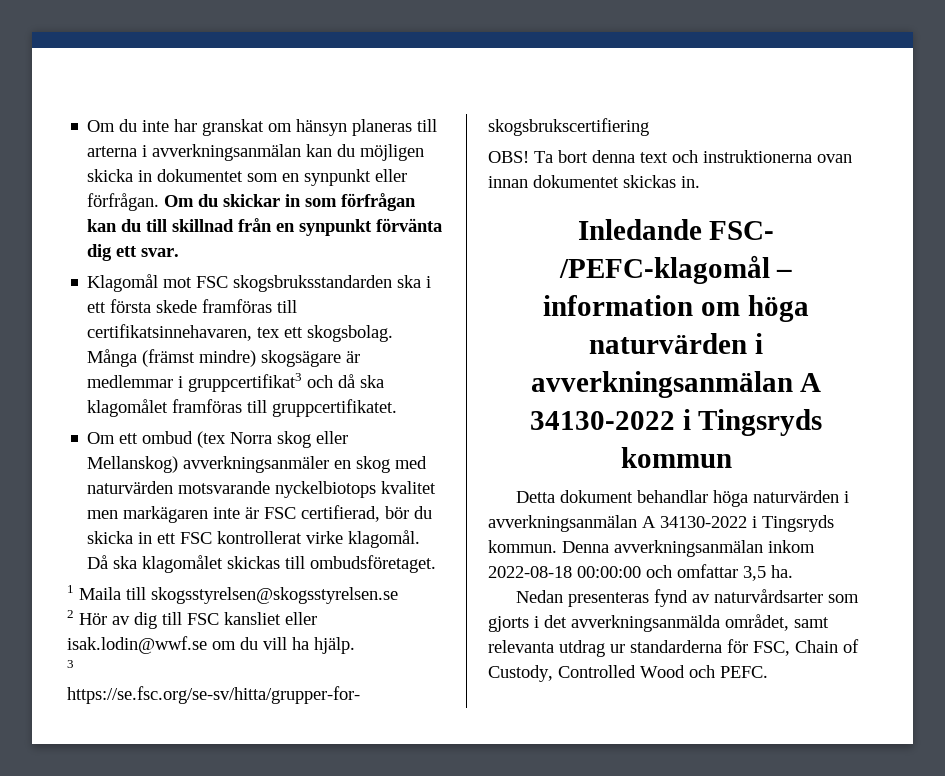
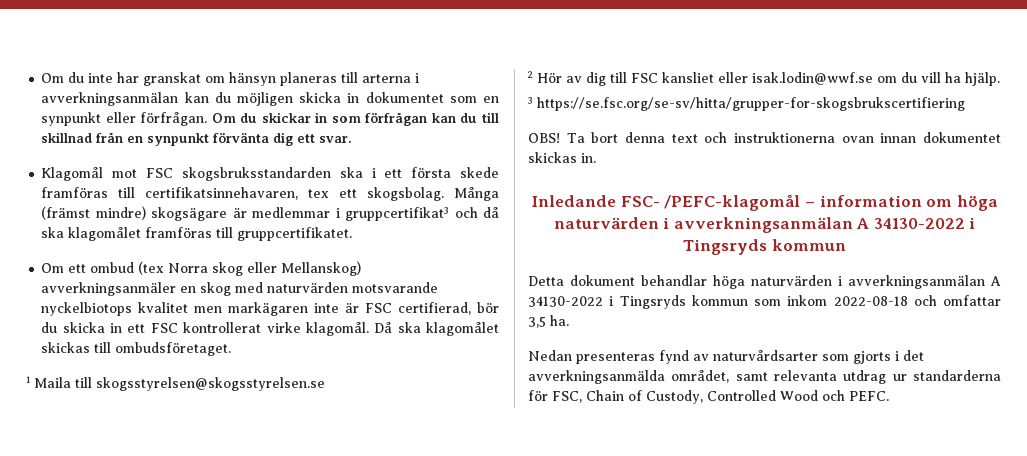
[488,540,763,557] kommun. Denna avverkningsanmälan -> [691,295,781,306] kommun som
[577,566,641,578] 00:00:00 -> (908, 301) none

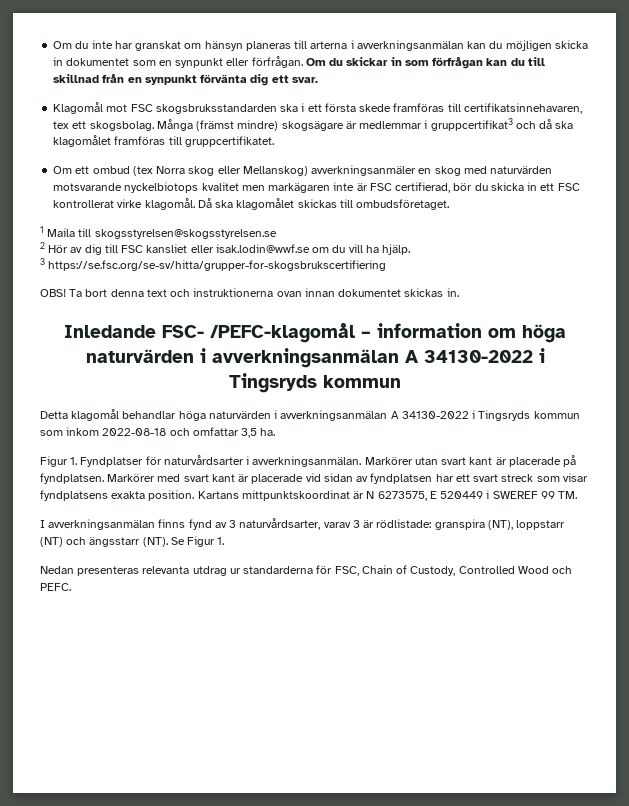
[570,275,635,286] dokument -> [71,409,120,421] klagomål
[528,350,924,364] [528,370,768,384] Nedan presenteras fynd av naturvårdsarter som gjorts i det avverkningsanmälda området, samt -> [40,455,577,467] [40,473,588,484] [40,490,578,501] [40,518,566,530] [40,536,225,547] [40,566,140,576] Figur 1. Fyndplatser för naturvårdsarter i avverkningsanmälan. Markörer utan svart kant är placerade på fyndplatsen. Markörer med svart kant är placerade vid sidan av fyndplatsen har ett svart streck som visar fyndplatsens exakta position. Kartans mittpunktskoordinat är N 6273575, E 520449 i SWEREF 99 TM. // I avverkningsanmälan finns fynd av 3 naturvårdsarter, varav 3 är rödlistade: granspira (NT), loppstarr (NT) och ängsstarr (NT). Se Figur 1. // Nedan presenteras

